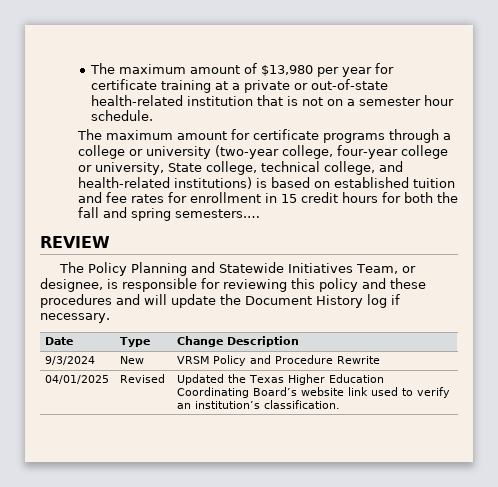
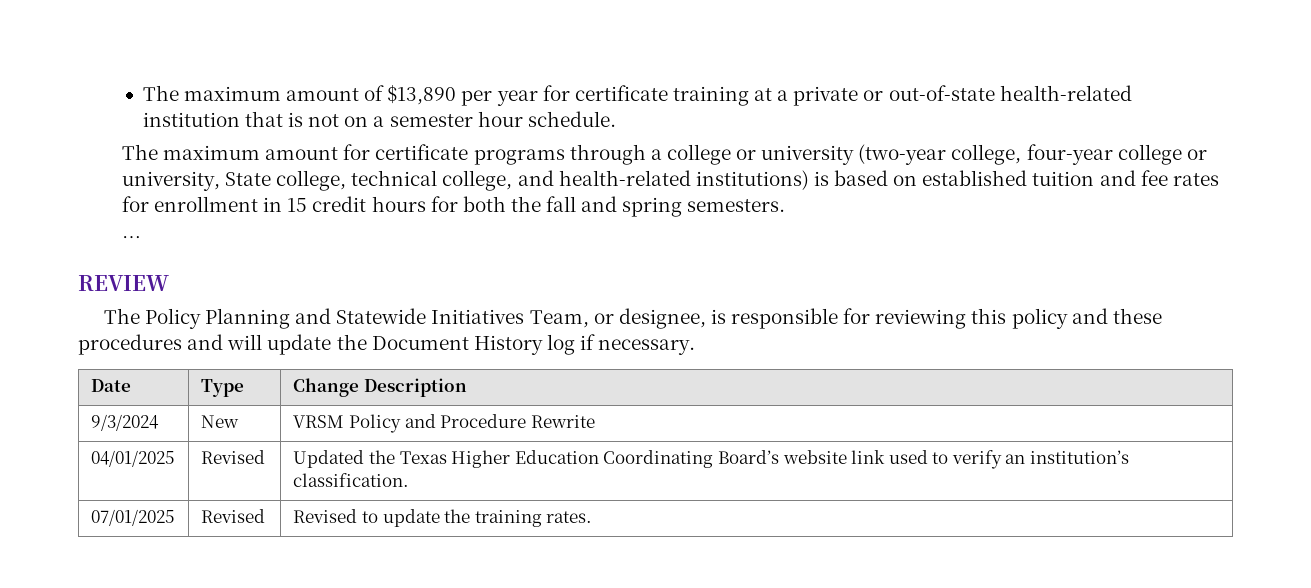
[261,65,314,76] $13,980 -> [387,85,457,105] $13,890
[174,209,260,218] semesters.… -> [687,199,786,212] [121,236,141,245] semesters. // …
(341, 404) none -> [91,509,175,526] [201,509,266,523] [293,509,593,527] // 07/01/2025 | Revised | Revised to update the training rates.

